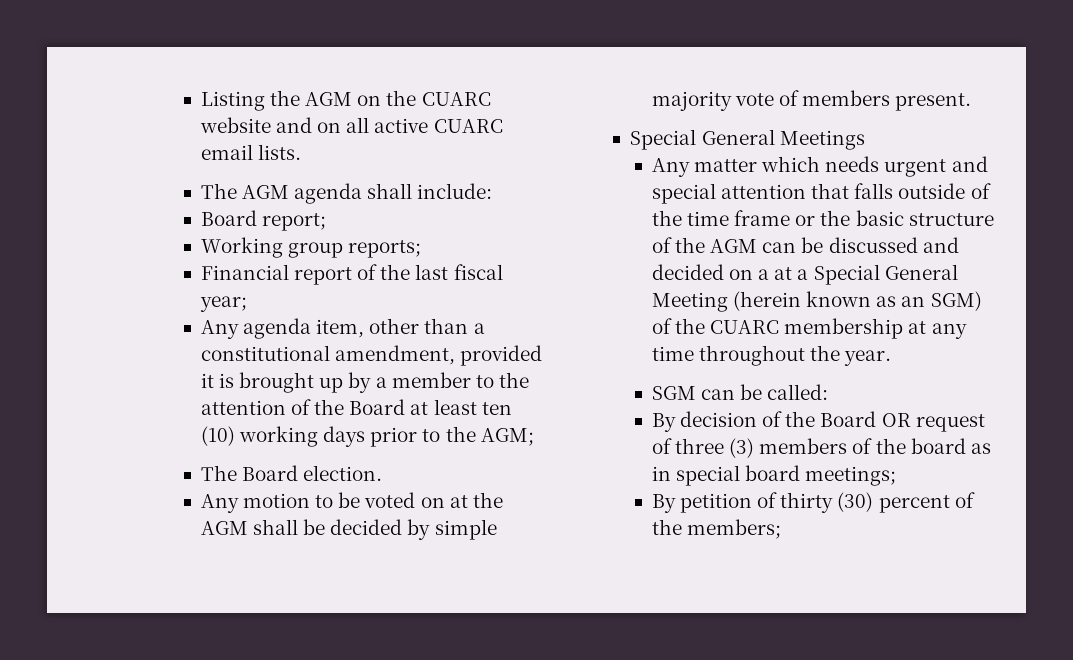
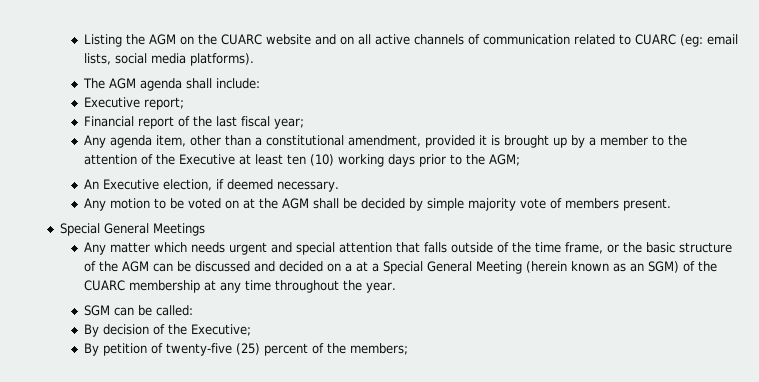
[433,119,503,133] [200,144,302,160] CUARC email lists. -> [413,34,738,47] [83,53,254,66] channels of communication related to CUARC (eg: email lists, social media platforms).
[200,210,257,226] Board -> [83,97,140,108] Executive
[200,237,422,258] // Working group reports; -> (184, 103) none
[349,399,406,415] Board -> [178,154,235,165] Executive
[200,465,383,481] The Board election. -> [83,179,339,192] An Executive election, if deemed necessary.
[734,210,791,226] frame -> [564,242,603,254] frame,
[820,411,985,432] [651,438,991,458] [651,465,897,486] Board OR request of three (3) members of the board as in special board meetings; -> [190,324,251,336] Executive;
[780,492,874,513] thirty (30) -> [165,343,260,356] twenty-five (25)

